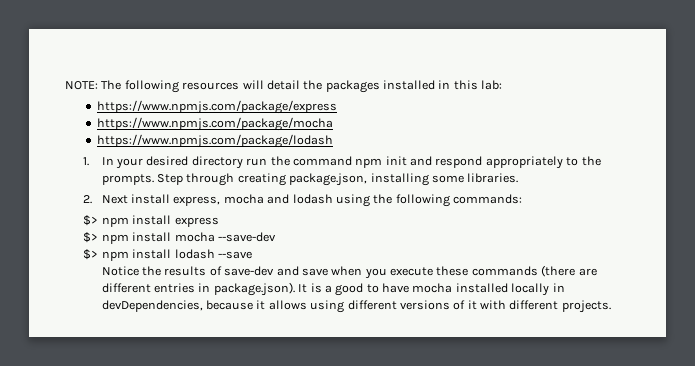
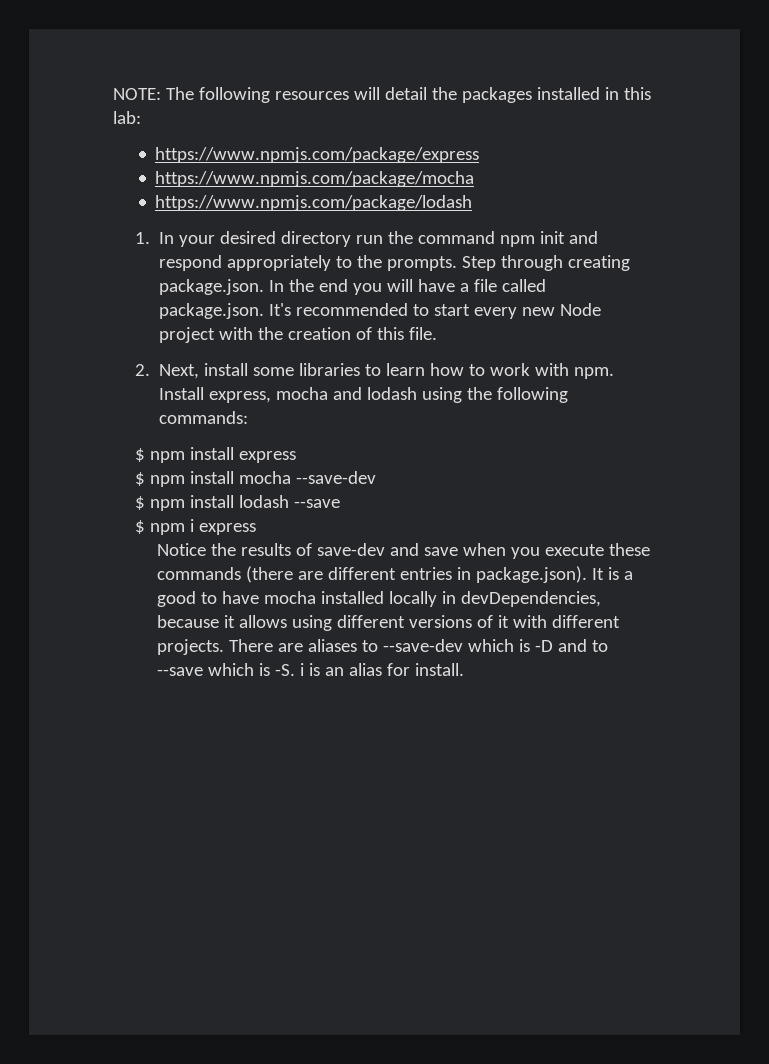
[289,173,519,186] [83,194,171,204] package.json, installing some libraries. // 2. Next install -> [159,279,547,295] [159,303,602,319] [159,327,438,343] [134,363,615,379] [159,387,205,400] package.json. In the end you will have a file called package.json. It's recommended to start every new Node project with the creation of this file. // 2. Next, install some libraries to learn how to work with npm. Install
[83,215,99,226] $> -> [134,448,145,462] $
[83,232,99,243] $> -> [134,472,145,486] $
[83,249,99,260] $> -> [134,496,145,510] $
(252, 255) none -> [134,519,256,535] // $ npm i express
(611, 306) none -> [228,639,608,652] [156,663,464,676] There are aliases to --save-dev which is -D and to --save which is -S. i is an alias for install.

